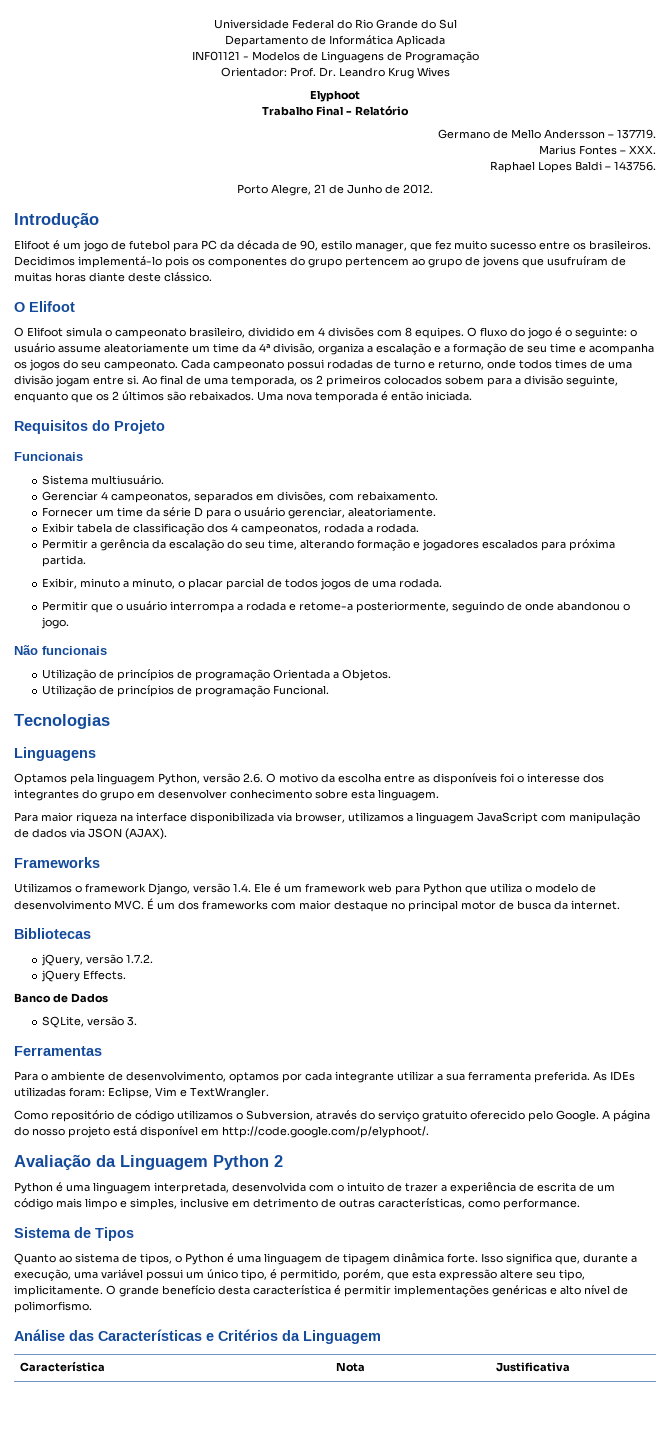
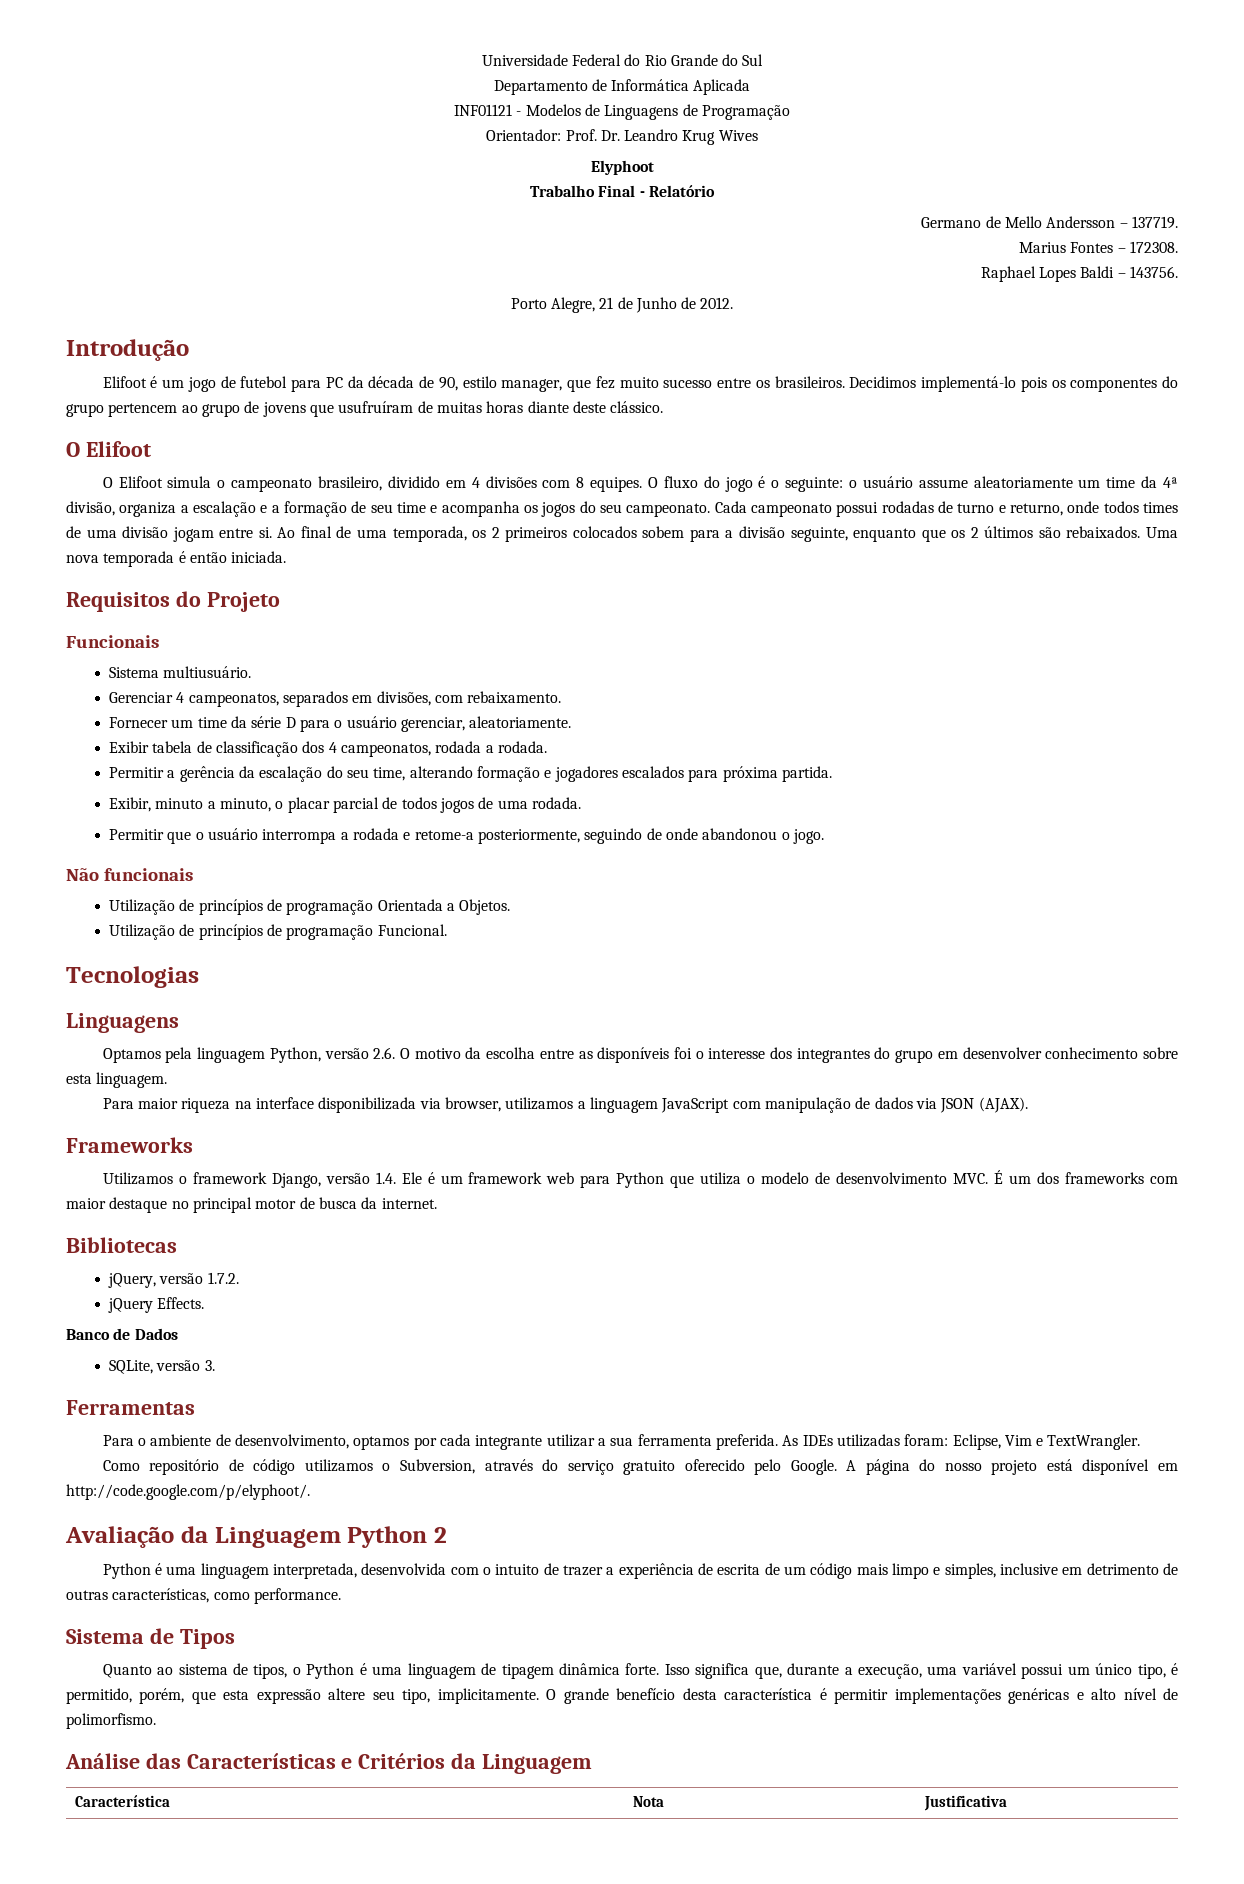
[629,145,656,154] XXX. -> [1130,241,1178,253] 172308.

